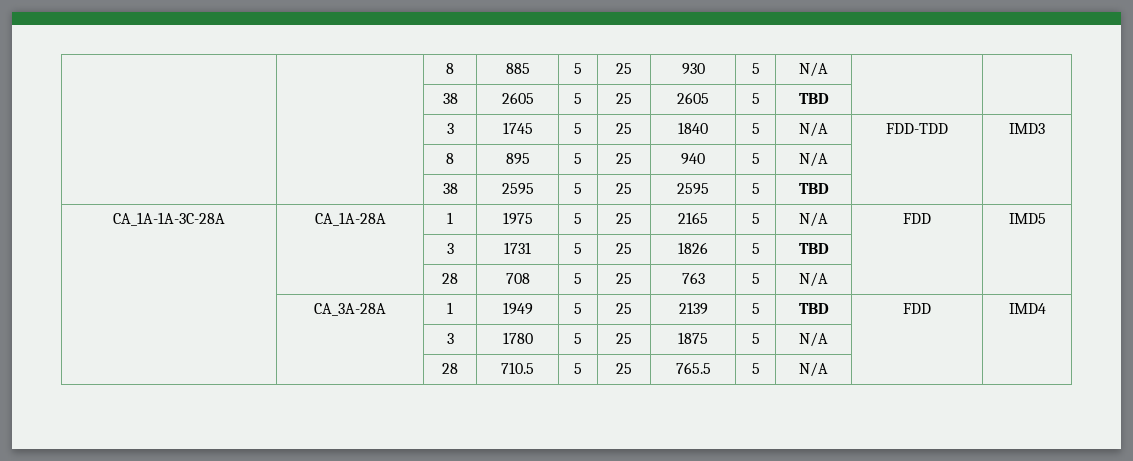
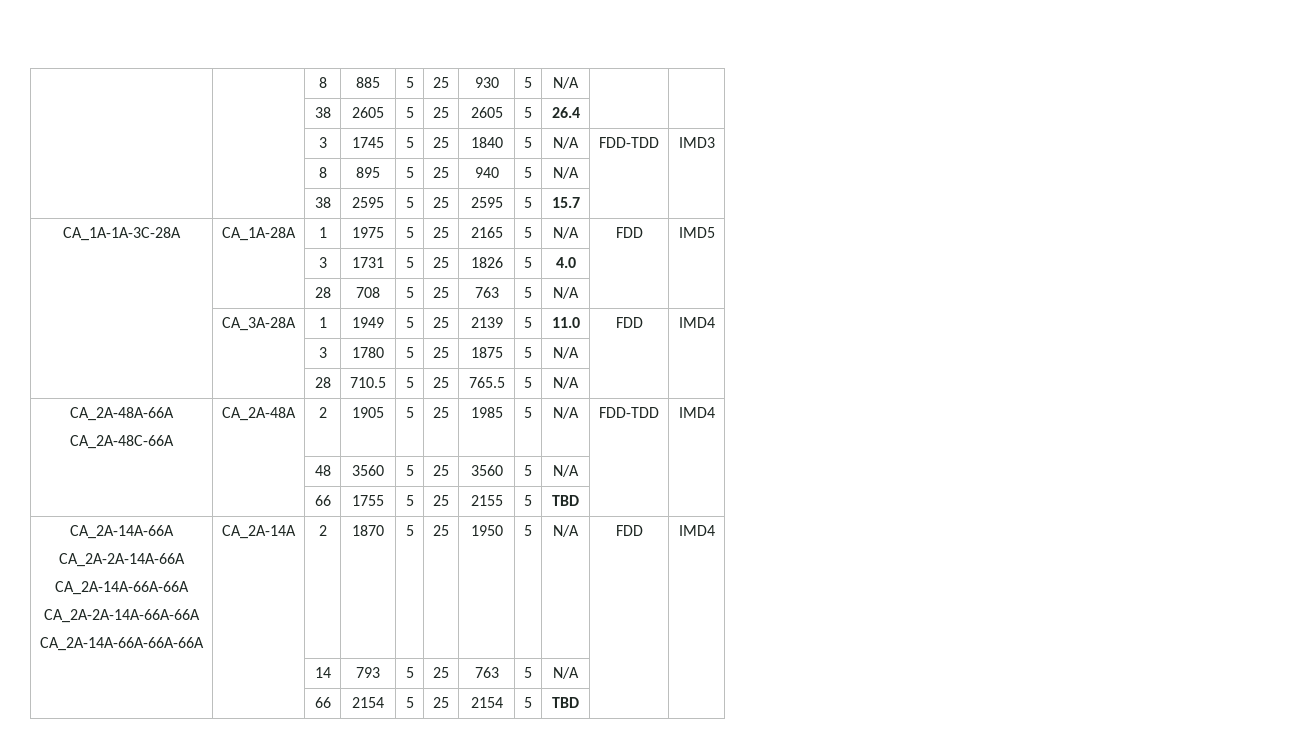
[798,93,829,104] TBD -> [551,107,580,118] 26.4
[798,183,829,194] TBD -> [551,197,580,208] 15.7
[798,243,829,254] TBD -> [555,257,576,268] 4.0
[798,303,829,314] TBD -> [551,317,580,328] 11.0
(828, 369) none -> [70,407,174,421] [70,435,174,449] [222,407,296,421] [318,407,327,418] [352,407,384,418] [405,407,414,418] [433,407,449,418] [470,407,503,418] [524,407,532,418] [553,407,579,419] [599,407,659,418] [678,407,715,418] [314,465,331,476] [352,465,384,476] [405,465,414,476] [433,465,449,476] [470,465,503,476] [524,465,532,476] [553,465,579,477] [314,495,331,506] [352,495,384,506] [405,495,414,506] [433,495,449,506] [470,495,503,506] [524,495,532,506] [552,495,579,506] [70,525,174,539] [59,553,185,567] [55,581,189,595] [44,609,200,623] [40,637,204,651] [222,525,296,539] [318,525,327,536] [352,525,384,536] [405,525,414,536] [433,525,449,536] [470,525,503,536] [524,525,532,536] [553,525,579,537] [615,525,643,536] [678,525,715,536] [314,667,331,678] [356,667,380,678] [405,667,414,678] [433,667,449,678] [474,667,499,678] [524,667,532,678] [553,667,579,679] [314,697,331,708] [352,697,384,708] [405,697,414,708] [433,697,449,708] [470,697,503,708] [524,697,532,708] [552,697,579,708] // CA_2A-48A-66A // CA_2A-48C-66A | CA_2A-48A | 2 | 1905 | 5 | 25 | 1985 | 5 | N/A | FDD-TDD | IMD4 // | | 48 | 3560 | 5 | 25 | 3560 | 5 | N/A | | // | | 66 | 1755 | 5 | 25 | 2155 | 5 | TBD | | // CA_2A-14A-66A // CA_2A-2A-14A-66A // CA_2A-14A-66A-66A // CA_2A-2A-14A-66A-66A // CA_2A-14A-66A-66A-66A | CA_2A-14A | 2 | 1870 | 5 | 25 | 1950 | 5 | N/A | FDD | IMD4 // | | 14 | 793 | 5 | 25 | 763 | 5 | N/A | | // | | 66 | 2154 | 5 | 25 | 2154 | 5 | TBD | |

